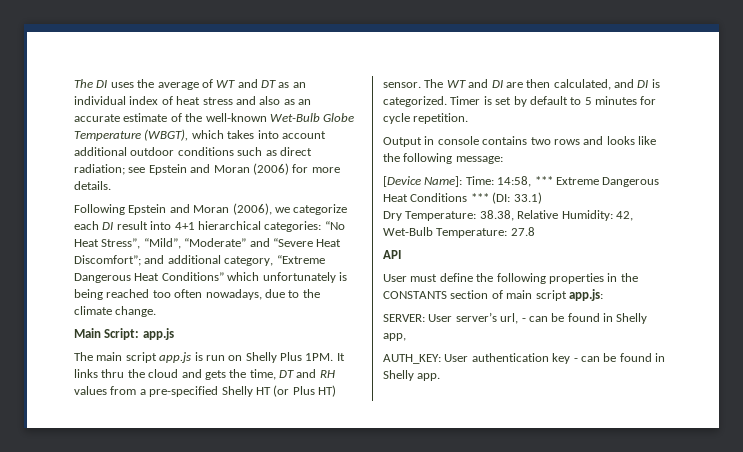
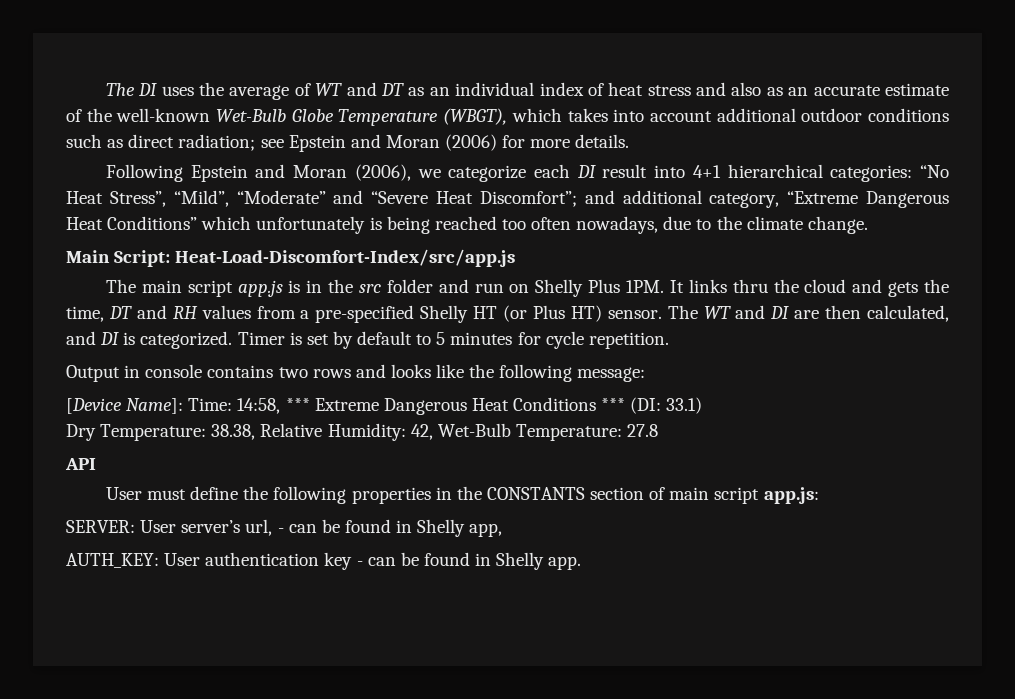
[142,328,174,340] app.js -> [175,249,516,267] Heat-Load-Discomfort-Index/src/app.js
(203, 356) none -> [306,279,469,293] in the src folder and

